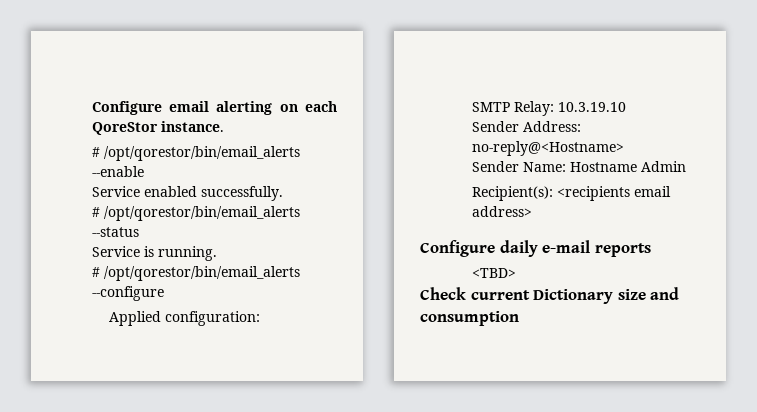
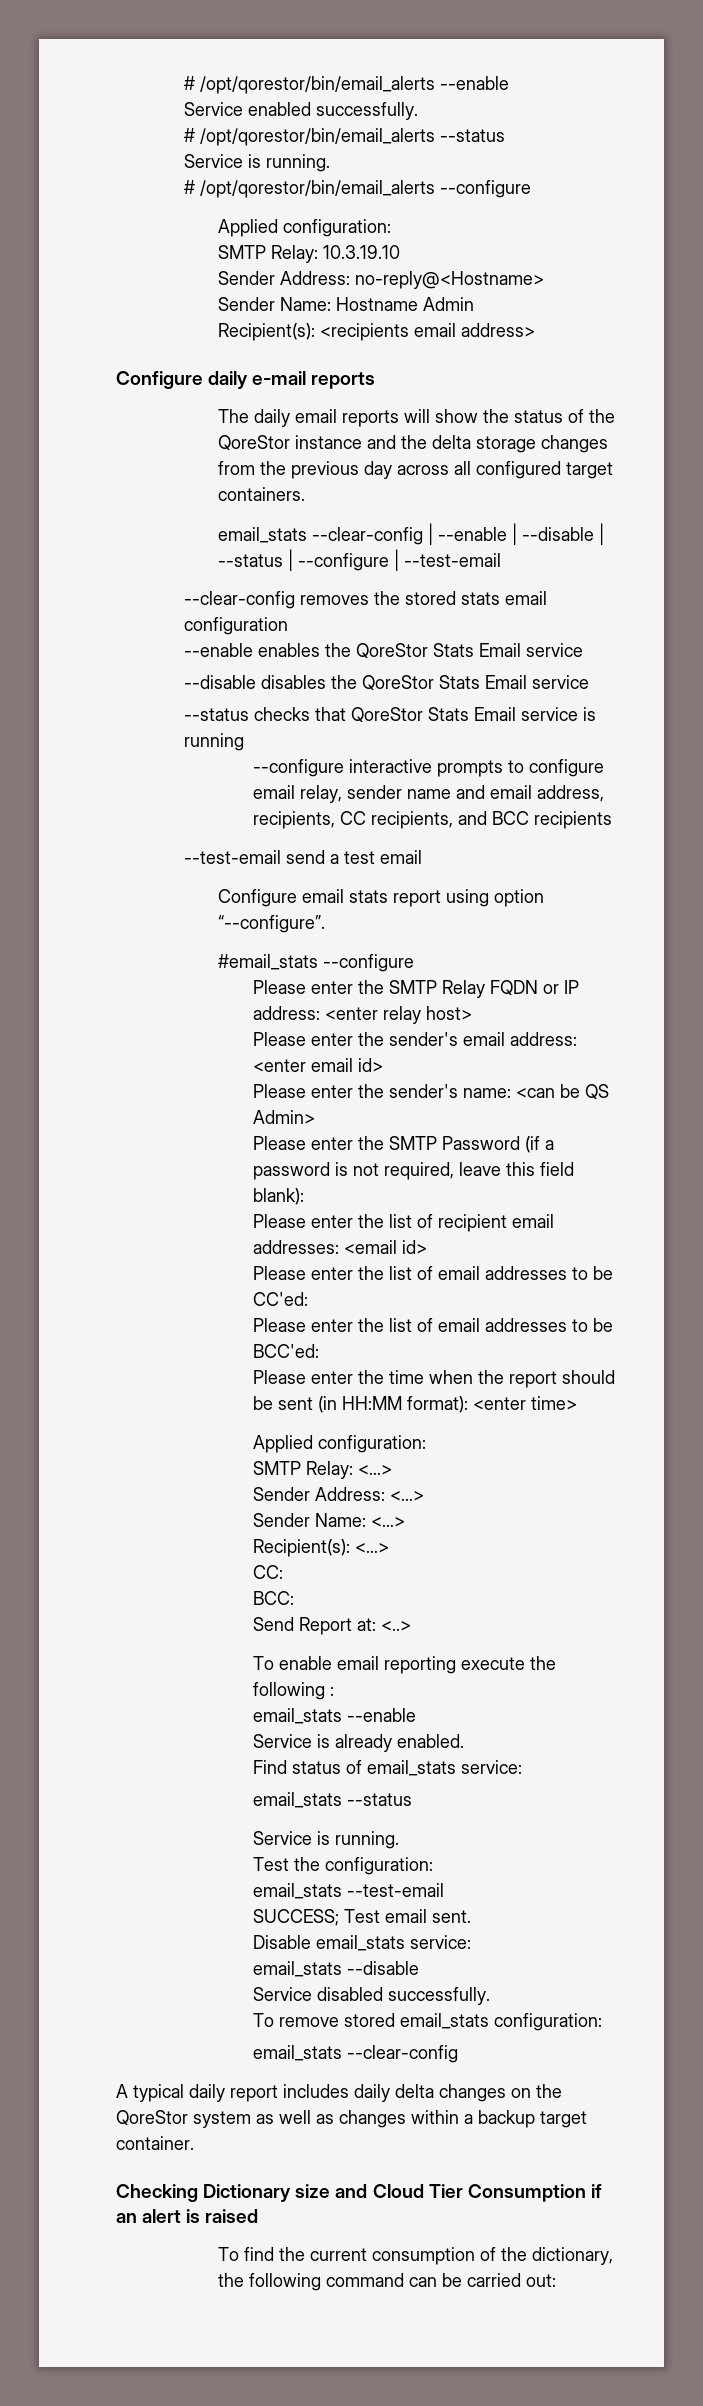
[91,101,337,115] [91,121,224,135] Configure email alerting on each QoreStor instance. // -> (184, 83) none
[472,268,517,278] [420,287,680,304] [420,311,519,326] <TBD> // Check current Dictionary size and consumption -> [218,409,616,427] [218,435,609,453] [218,461,614,479] [218,487,306,501] [218,523,605,545] [218,549,502,571] [184,591,548,609] [184,617,289,635] [184,643,584,659] [184,675,590,691] [184,707,597,723] [184,733,245,751] [252,759,604,777] [252,785,604,803] [252,811,612,829] [184,850,423,864] [218,889,545,907] [218,915,326,933] [218,954,415,972] [252,980,579,998] [252,1006,472,1024] [252,1032,577,1046] [252,1058,383,1072] [252,1084,609,1100] [252,1110,315,1124] [252,1136,554,1153] [252,1162,574,1180] [252,1188,304,1205] [252,1214,554,1232] [252,1240,427,1254] [252,1266,613,1280] [252,1292,308,1306] [252,1318,613,1332] [252,1344,319,1358] [252,1370,615,1388] [252,1396,577,1413] [252,1435,426,1453] [252,1461,392,1479] [252,1487,424,1501] [252,1513,405,1527] [252,1539,389,1557] [252,1565,283,1579] [252,1591,294,1605] [252,1617,411,1635] [252,1656,556,1674] [252,1682,334,1700] [252,1708,416,1724] [252,1734,464,1752] [252,1760,522,1776] [252,1792,412,1808] [252,1831,399,1849] [252,1857,433,1875] [252,1883,444,1899] [252,1909,471,1926] [252,1935,471,1951] [252,1961,419,1977] [252,1987,490,2005] [252,2013,602,2031] [252,2045,458,2063] [116,2084,562,2102] [116,2110,587,2128] [116,2136,194,2150] [116,2184,602,2202] [116,2209,259,2223] [218,2247,614,2265] [218,2273,557,2291] The daily email reports will show the status of the QoreStor instance and the delta storage changes from the previous day across all configured target containers. // email_stats --clear-config | --enable | --disable | --status | --configure | --test-email // --clear-config removes the stored stats email configuration // --enable enables the QoreStor Stats Email service // --disable disables the QoreStor Stats Email service // --status checks that QoreStor Stats Email service is running // --configure interactive prompts to configure email relay, sender name and email address, recipients, CC recipients, and BCC recipients // --test-email send a test email // Configure email stats report using option “--configure”. // #email_stats --configure // Please enter the SMTP Relay FQDN or IP address: <enter relay host> // Please enter the sender's email address: <enter email id> // Please enter the sender's name: <can be QS Admin> // Please enter the SMTP Password (if a password is not required, leave this field blank): // Please enter the list of recipient email addresses: <email id> // Please enter the list of email addresses to be CC'ed: // Please enter the list of email addresses to be BCC'ed: // Please enter the time when the report should be sent (in HH:MM format): <enter time> // Applied configuration: // SMTP Relay: <…> // Sender Address: <…> // Sender Name: <…> // Recipient(s): <…> // CC: // BCC: // Send Report at: <..> // To enable email reporting execute the following : // email_stats --enable // Service is already enabled. // Find status of email_stats service: // email_stats --status // Service is running. // Test the configuration: // email_stats --test-email // SUCCESS; Test email sent. // Disable email_stats service: // email_stats --disable // Service disabled successfully. // To remove stored email_stats configuration: // email_stats --clear-config // A typical daily report includes daily delta changes on the QoreStor system as well as changes within a backup target container. // Checking Dictionary size and Cloud Tier Consumption if an alert is raised // To find the current consumption of the dictionary, the following command can be carried out:

